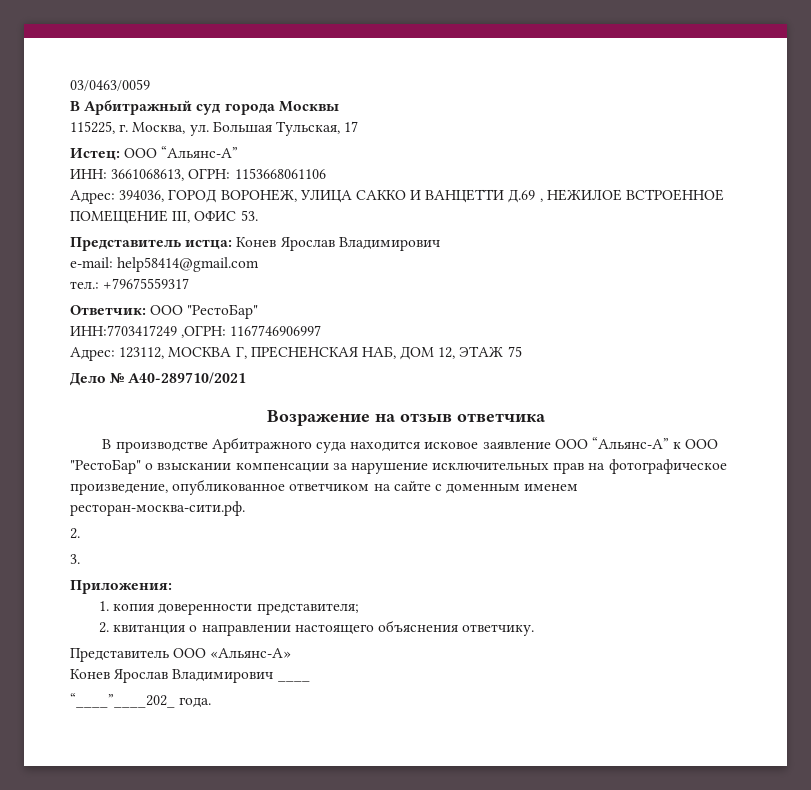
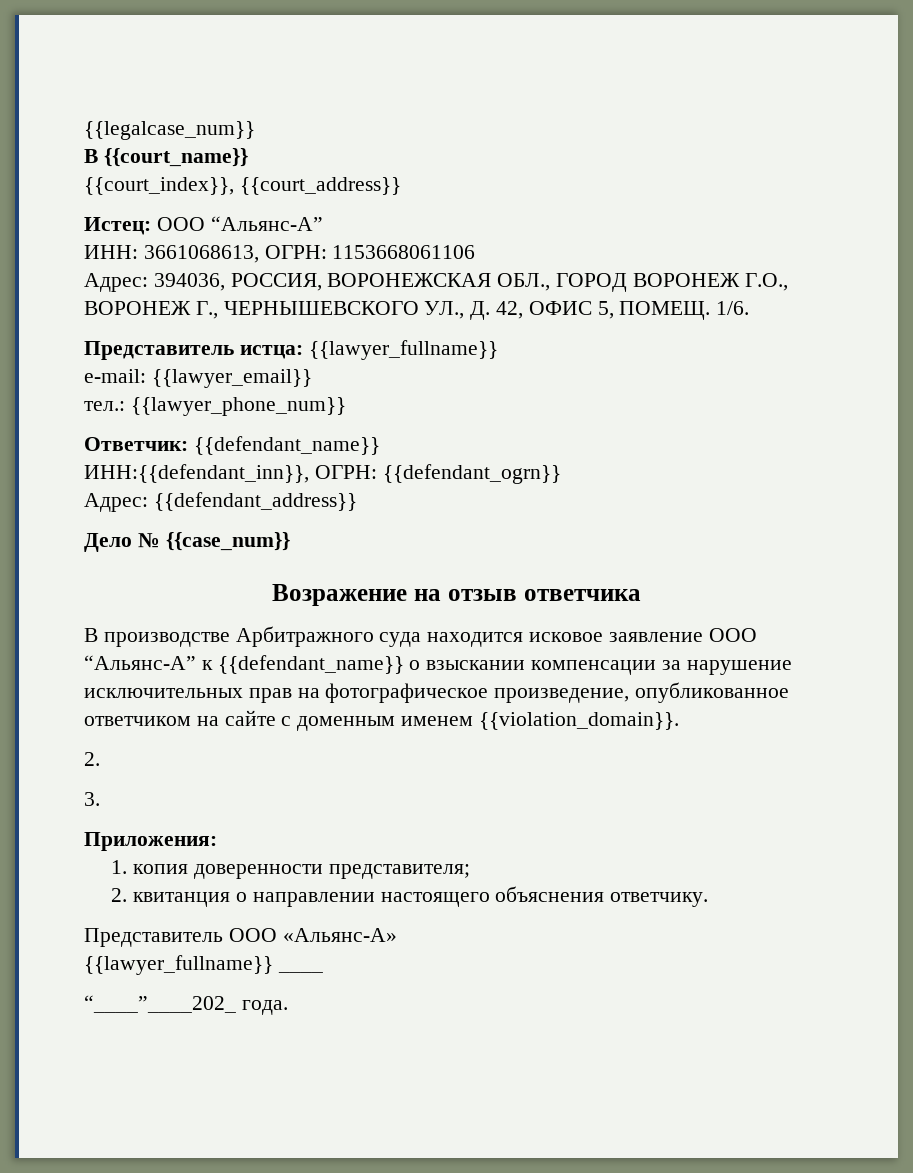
[70,79,150,91] [70,100,339,115] [70,121,359,136] 03/0463/0059 // В Арбитражный суд города Москвы // 115225, г. Москва, ул. Большая Тульская, 17 -> [84,121,255,140] [84,148,248,167] [84,177,401,195] {{legalcase_num}} // В {{court_name}} // {{court_index}}, {{court_address}}
[168,189,725,203] [70,210,258,224] ГОРОД ВОРОНЕЖ, УЛИЦА САККО И ВАНЦЕТТИ Д.69 , НЕЖИЛОЕ ВСТРОЕННОЕ ПОМЕЩЕНИЕ III, ОФИС 53. -> [230,273,788,292] [84,301,750,320] РОССИЯ, ВОРОНЕЖСКАЯ ОБЛ., ГОРОД ВОРОНЕЖ Г.О., ВОРОНЕЖ Г., ЧЕРНЫШЕВСКОГО УЛ., Д. 42, ОФИС 5, ПОМЕЩ. 1/6.
[236,237,440,251] Конев Ярослав Владимирович -> [308,340,498,360] {{lawyer_fullname}}
[117,257,260,272] help58414@gmail.com -> [151,369,312,388] {{lawyer_email}}
[103,278,190,289] +79675559317 -> [130,397,346,416] {{lawyer_phone_num}}
[150,304,259,319] [70,325,322,338] [70,346,522,361] ООО "РестоБар" // ИНН:7703417249 ,ОГРН: 1167746906997 // Адрес: 123112, МОСКВА Г, ПРЕСНЕНСКАЯ НАБ, ДОМ 12, ЭТАЖ 75 -> [193,436,380,455] [84,464,561,484] [84,492,357,512] {{defendant_name}} // ИНН:{{defendant_inn}}, ОГРН: {{defendant_ogrn}} // Адрес: {{defendant_address}}
[128,372,247,384] А40-289710/2021 -> [165,532,290,551] {{case_num}}
[685,439,719,449] [70,459,141,474] ООО "РестоБар" -> [217,655,404,674] {{defendant_name}}
[70,501,245,516] ресторан-москва-сити.рф. -> [478,712,679,730] {{violation_domain}}.
[70,669,274,683] Конев Ярослав Владимирович -> [84,955,273,975] {{lawyer_fullname}}

